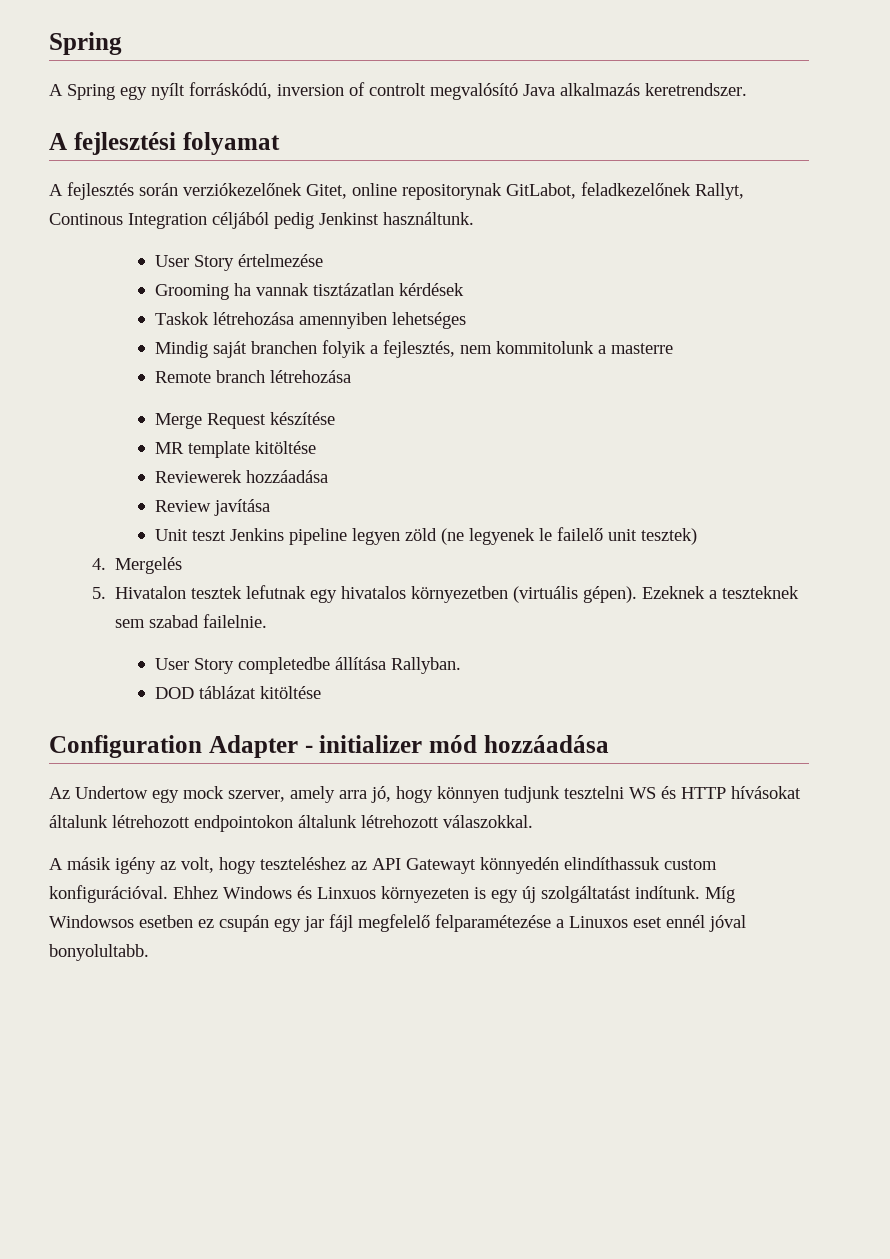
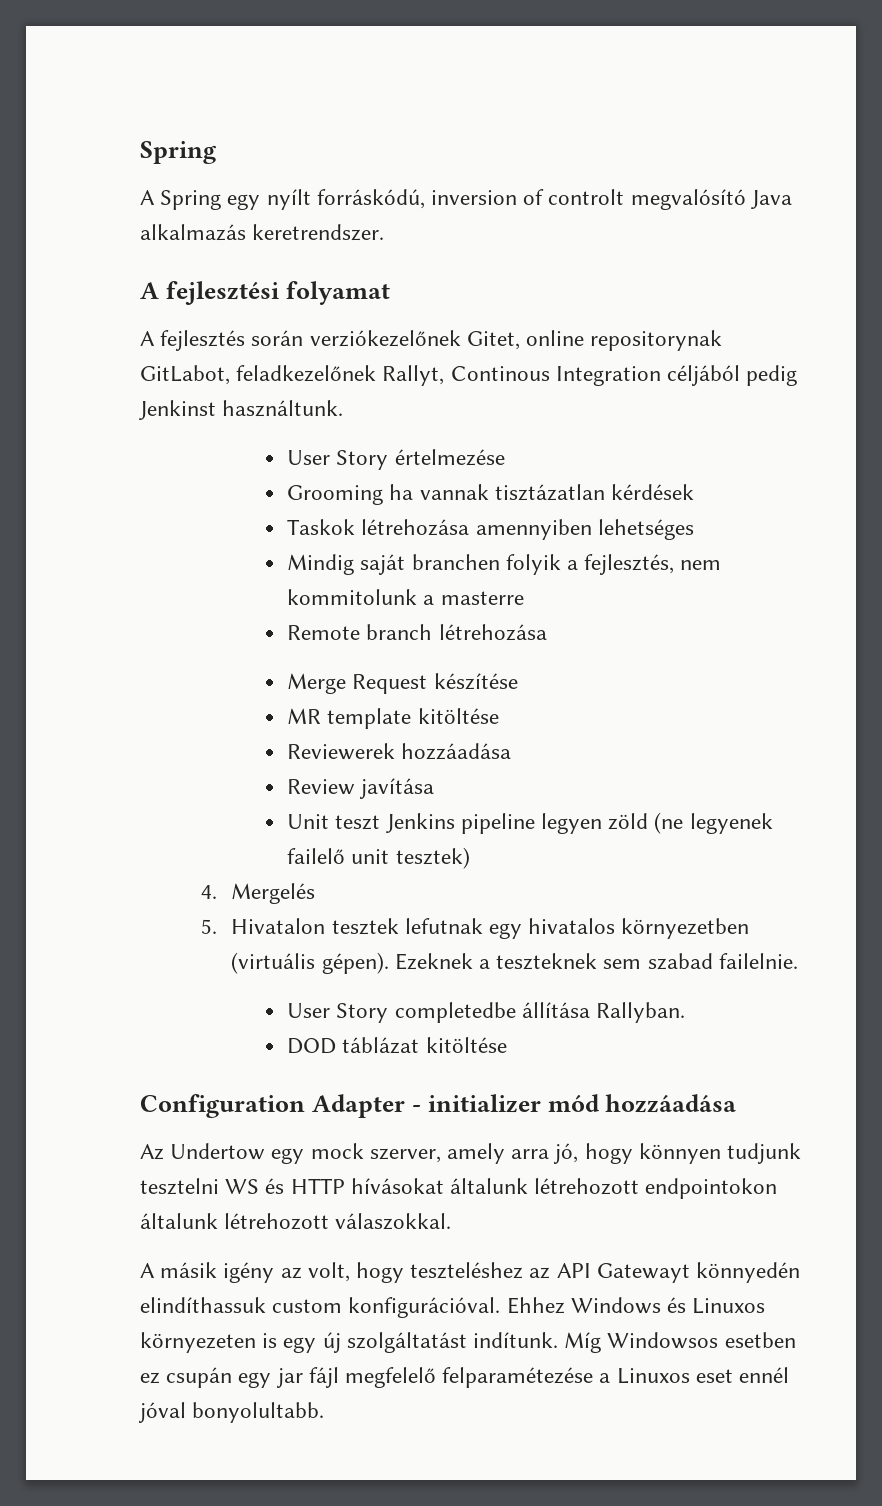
[538,528,552,541] le -> (773, 823) none
[317,887,376,899] Linxuos -> [692,1298,766,1314] Linuxos

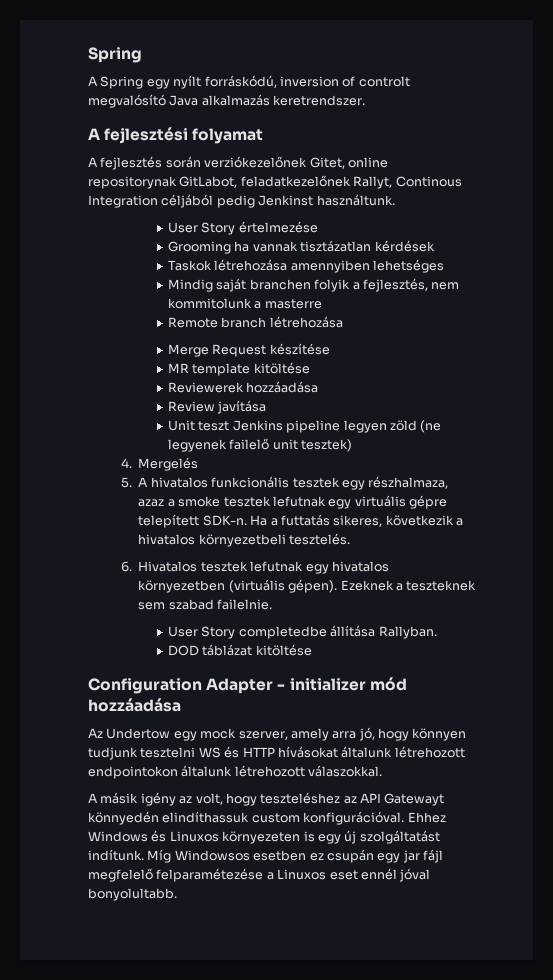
[236,365,377,382] feladkezelőnek -> [240,175,351,187] feladatkezelőnek
[231,918,326,934] Hivatalon -> [138,476,449,490] [138,495,448,509] [138,514,464,528] [138,533,351,547] [121,561,198,572] A hivatalos funkcionális tesztek egy részhalmaza, azaz a smoke tesztek lefutnak egy virtuális gépre telepített SDK-n. Ha a futtatás sikeres, következik a hivatalos környezetbeli tesztelés. // 6. Hivatalos

